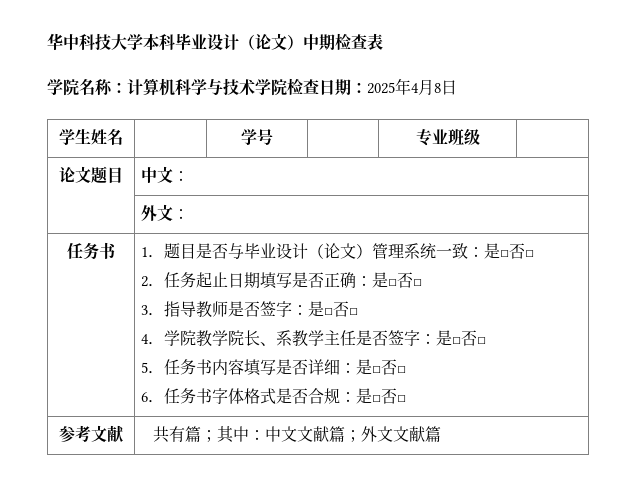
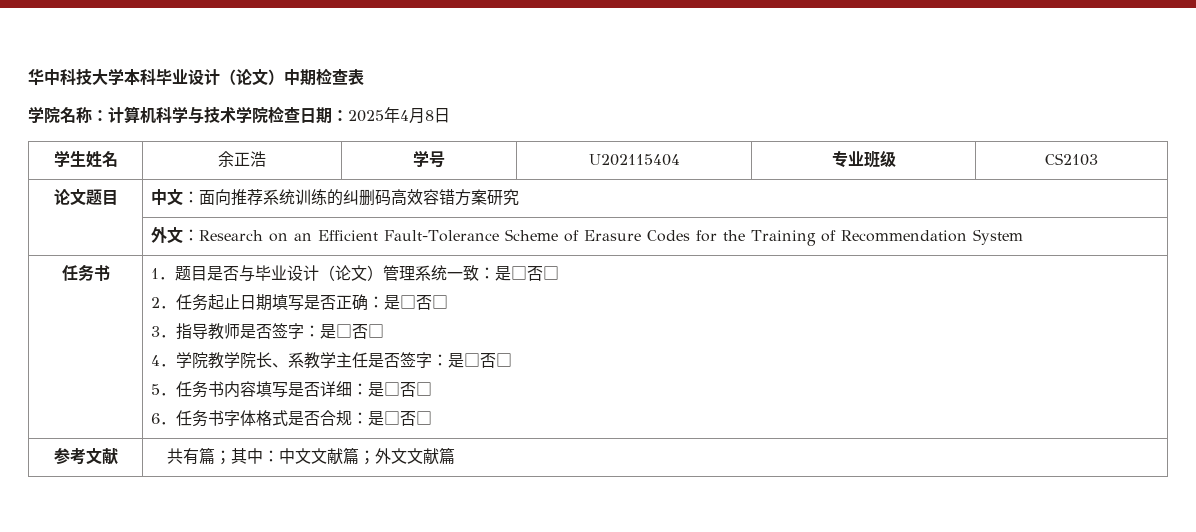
(123, 136) none -> [218,151,266,168] 余正浩
(273, 137) none -> [588,154,680,166] U202115404
(480, 137) none -> [1045,153,1098,166] CS2103
[140,204,189,222] // | 外文： -> [199,189,520,206] [151,226,1024,246] 面向推荐系统训练的纠删码高效容错方案研究 // | 外文：Research on an Efficient Fault-Tolerance Scheme of Erasure Codes for the Training of Recommendation System

